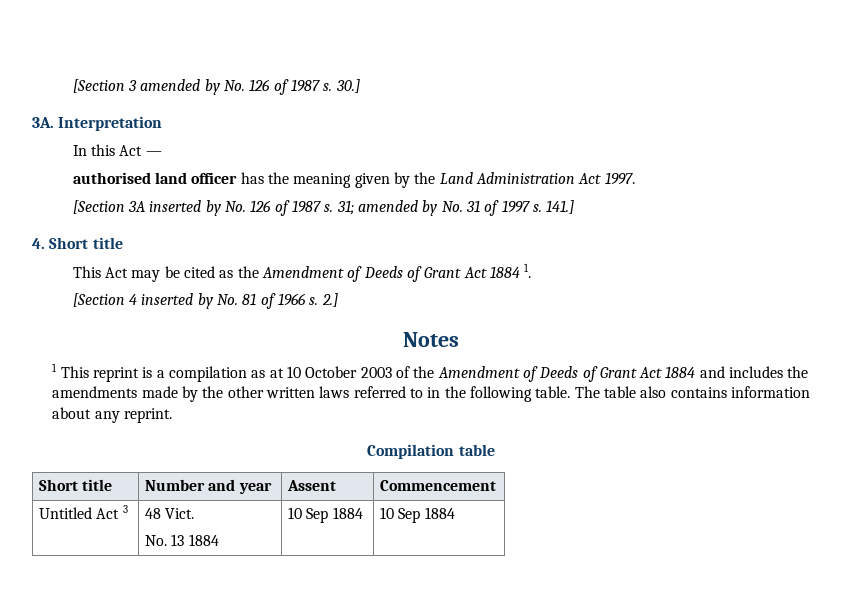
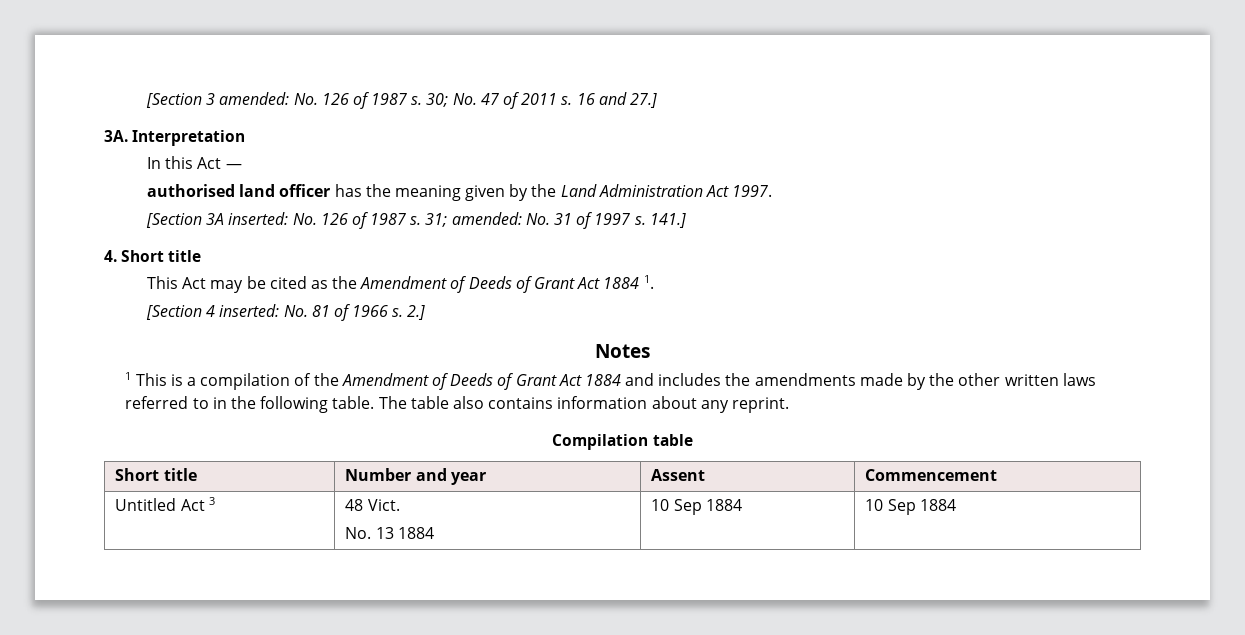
[140,79,360,95] amended by No. 126 of 1987 s. 30.] -> [219,92,657,109] amended: No. 126 of 1987 s. 30; No. 47 of 2011 s. 16 and 27.]
[149,200,221,216] inserted by -> [228,212,289,225] inserted:
[358,200,438,216] amended by -> [451,212,522,225] amended:
[141,293,213,309] inserted by -> [219,304,280,317] inserted:
[93,367,140,382] reprint -> (167, 379) none
[251,366,392,378] as at 10 October 2003 -> (291, 381) none

